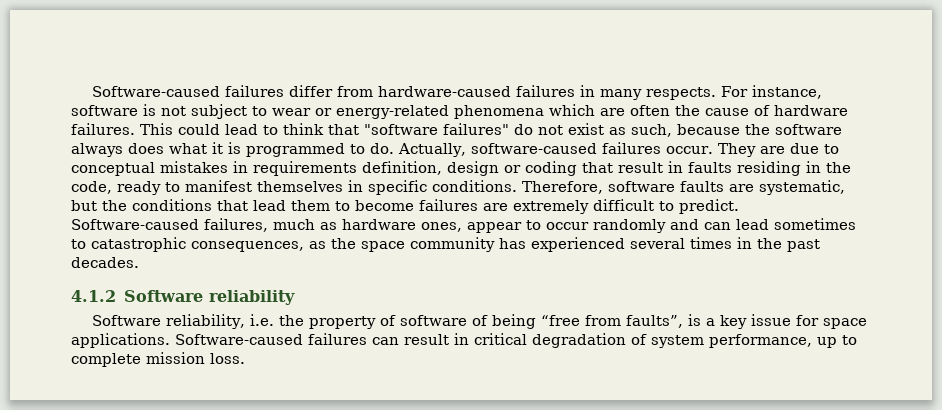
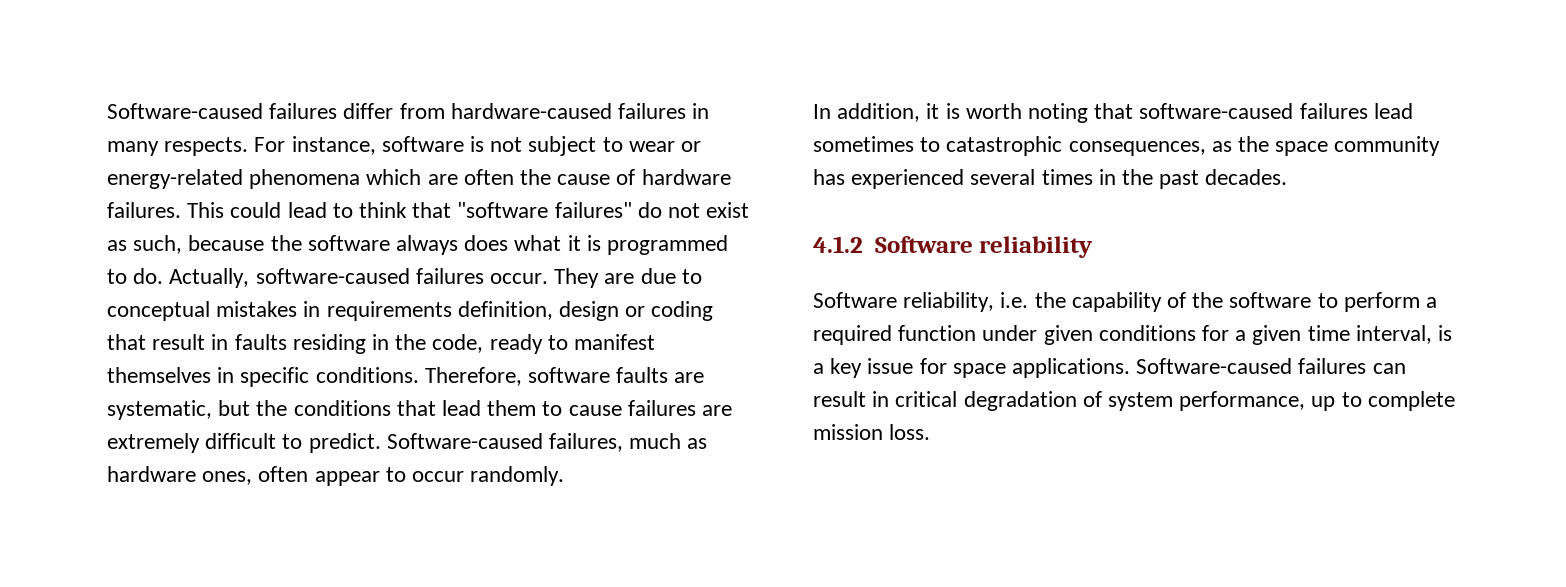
[355,200,414,211] become -> [568,405,622,416] cause
(462, 227) none -> [258,466,309,482] often
[593,219,731,233] randomly and can -> [470,466,565,486] [813,103,1368,123] randomly. // In addition, it is worth noting that software-caused failures
[308,314,683,329] property of software of being “free from faults”, -> [1071,292,1438,312] [813,325,1432,345] capability of the software to perform a required function under given conditions for a given time interval,

